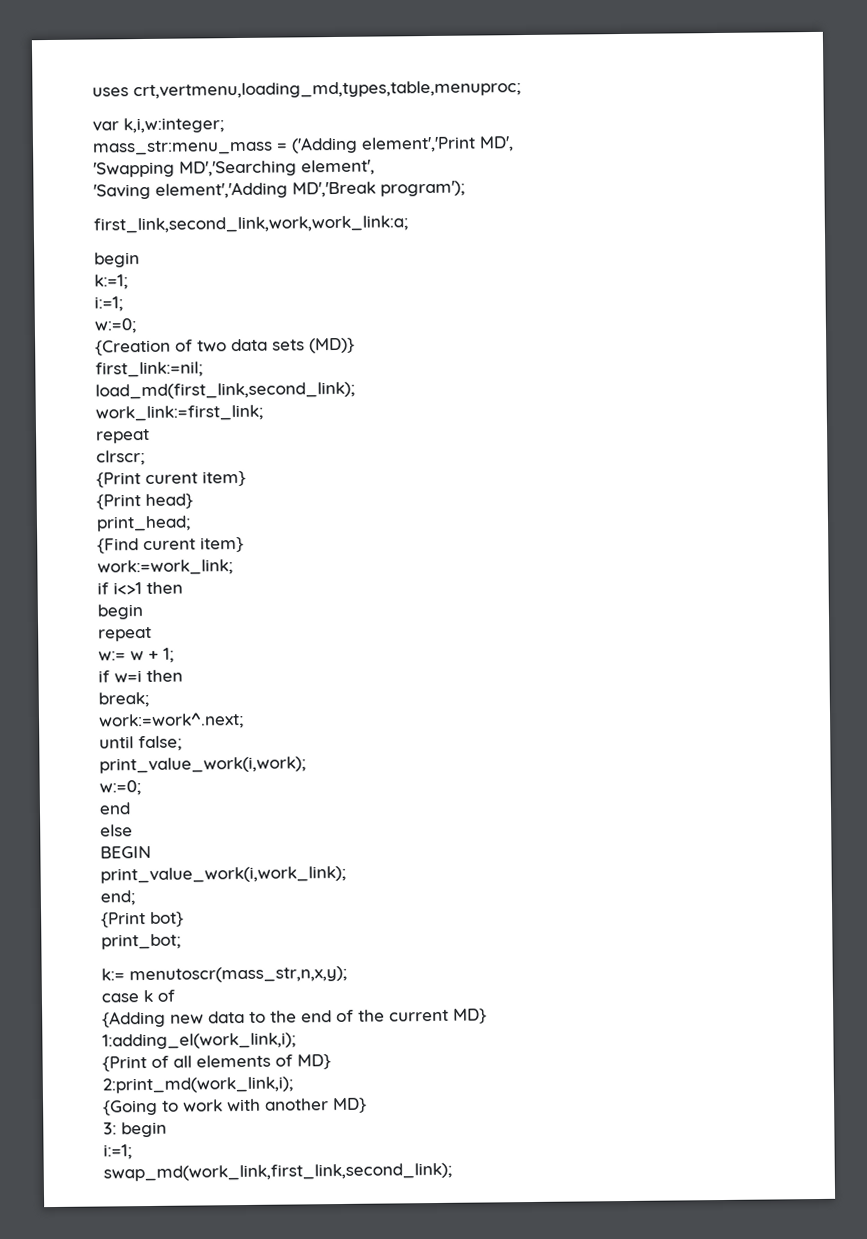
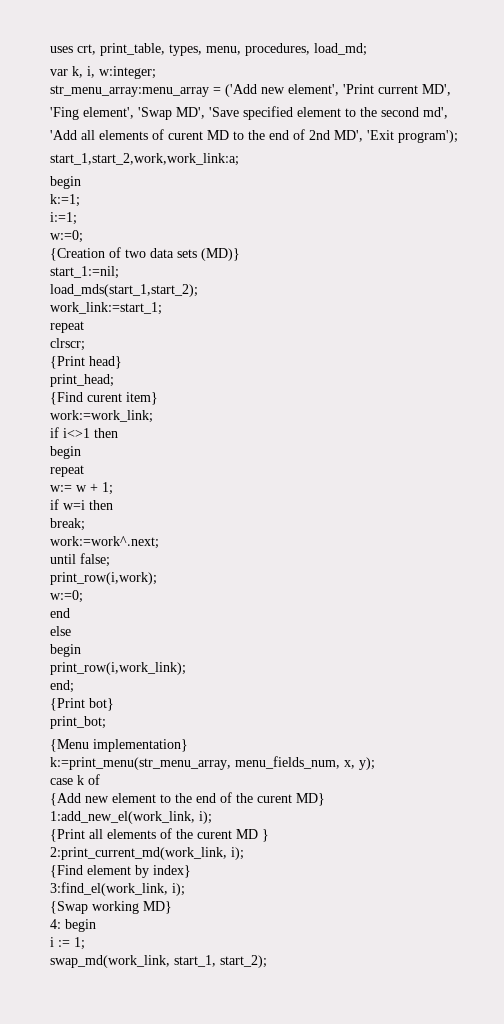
[133,80,521,100] [92,117,224,134] [92,136,476,156] crt,vertmenu,loading_md,types,table,menuproc; // var k,i,w:integer; // mass_str:menu_mass = ('Adding element','Print -> [77,43,367,56] [50,66,156,79] [50,84,418,97] crt, print_table, types, menu, procedures, load_md; // var k, i, w:integer; // str_menu_array:menu_array = ('Add new element', 'Print current
[93,159,375,178] [93,181,376,200] 'Swapping MD','Searching element', // 'Saving element','Adding MD','Break -> [50,106,448,120] [50,129,394,142] 'Fing element', 'Swap MD', 'Save specified element to the second md', // 'Add all elements of curent MD to the end of 2nd MD', 'Exit
[93,215,408,234] first_link,second_link,work,work_link:a; -> [50,153,239,166] start_1,start_2,work,work_link:a;
[95,361,203,378] [95,381,355,400] [95,404,263,422] first_link:=nil; // load_md(first_link,second_link); // work_link:=first_link; -> [50,266,119,279] [50,284,198,297] [50,302,162,315] start_1:=nil; // load_mds(start_1,start_2); // work_link:=start_1;
[96,470,246,488] // {Print curent item} -> (85, 344) none
[99,756,306,774] print_value_work(i,work); -> [50,572,157,585] print_row(i,work);
[100,845,151,859] [100,865,346,884] BEGIN // print_value_work(i,work_link); -> [50,644,81,657] [50,662,186,675] begin // print_row(i,work_link);
[101,965,347,984] k:= menutoscr(mass_str,n,x,y); -> [50,739,188,752] [50,756,375,770] {Menu implementation} // k:=print_menu(str_menu_array, menu_fields_num, x, y);
[102,1010,245,1028] {Adding new data -> [50,793,156,806] {Add new element
[389,1008,487,1024] [102,1032,296,1050] [102,1054,331,1072] [102,1076,293,1094] [103,1097,367,1116] [103,1121,167,1138] [103,1144,132,1160] [103,1162,452,1182] current MD} // 1:adding_el(work_link,i); // {Print of all elements of MD} // 2:print_md(work_link,i); // {Going to work with another MD} // 3: begin // i:=1; // swap_md(work_link,first_link,second_link); -> [257,793,325,806] [50,811,212,824] [50,828,269,842] [50,847,244,860] [50,865,191,878] [50,882,185,896] [50,901,172,914] [50,919,96,932] [50,937,85,950] [50,955,267,968] curent MD} // 1:add_new_el(work_link, i); // {Print all elements of the curent MD } // 2:print_current_md(work_link, i); // {Find element by index} // 3:find_el(work_link, i); // {Swap working MD} // 4: begin // i := 1; // swap_md(work_link, start_1, start_2);

